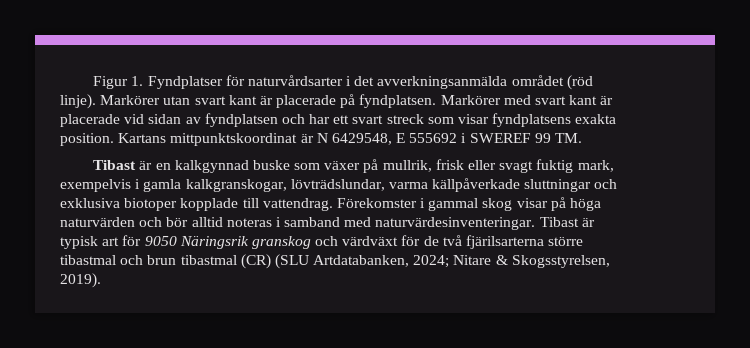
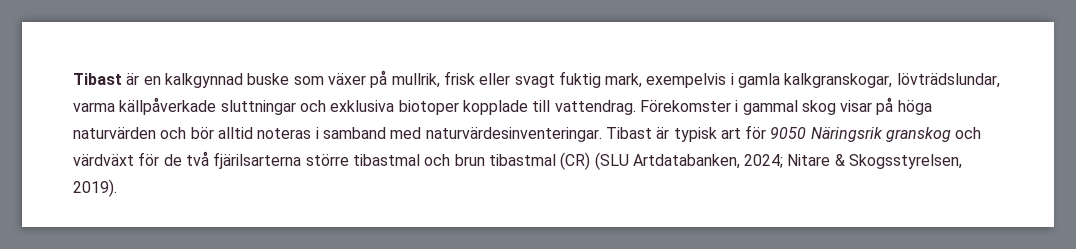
[93,75,593,90] [60,94,614,109] [60,113,617,127] [60,133,583,146] Figur 1. Fyndplatser för naturvårdsarter i det avverkningsanmälda området (röd linje). Markörer utan svart kant är placerade på fyndplatsen. Markörer med svart kant är placerade vid sidan av fyndplatsen och har ett svart streck som visar fyndplatsens exakta position. Kartans mittpunktskoordinat är N 6429548, E 555692 i SWEREF 99 TM. // -> (73, 79) none

